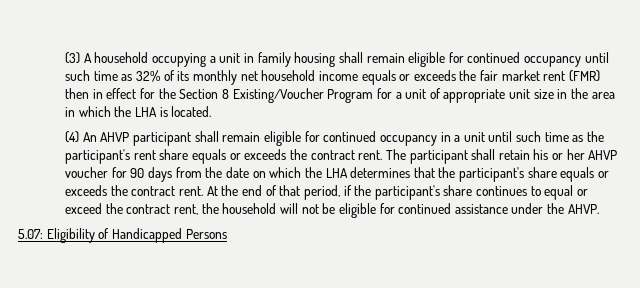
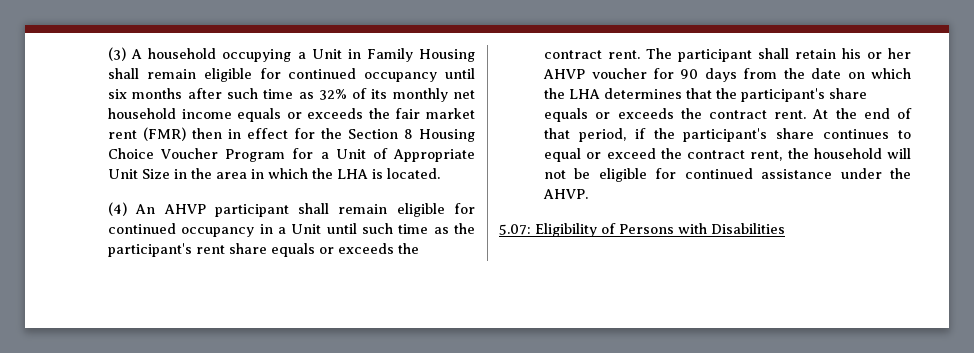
[219,52,336,67] unit in family housing -> [311,48,475,62] Unit in Family Housing
(609, 57) none -> [108,88,222,99] six months after
[232,88,554,103] Existing/Voucher Program for a unit of appropriate unit size -> [419,129,476,142] [108,148,475,162] [108,169,171,179] Housing Choice Voucher Program for a Unit of Appropriate Unit Size
[463,132,485,142] unit -> [291,224,322,234] Unit
[111,228,227,243] Handicapped Persons -> [619,223,785,234] Persons with Disabilities

